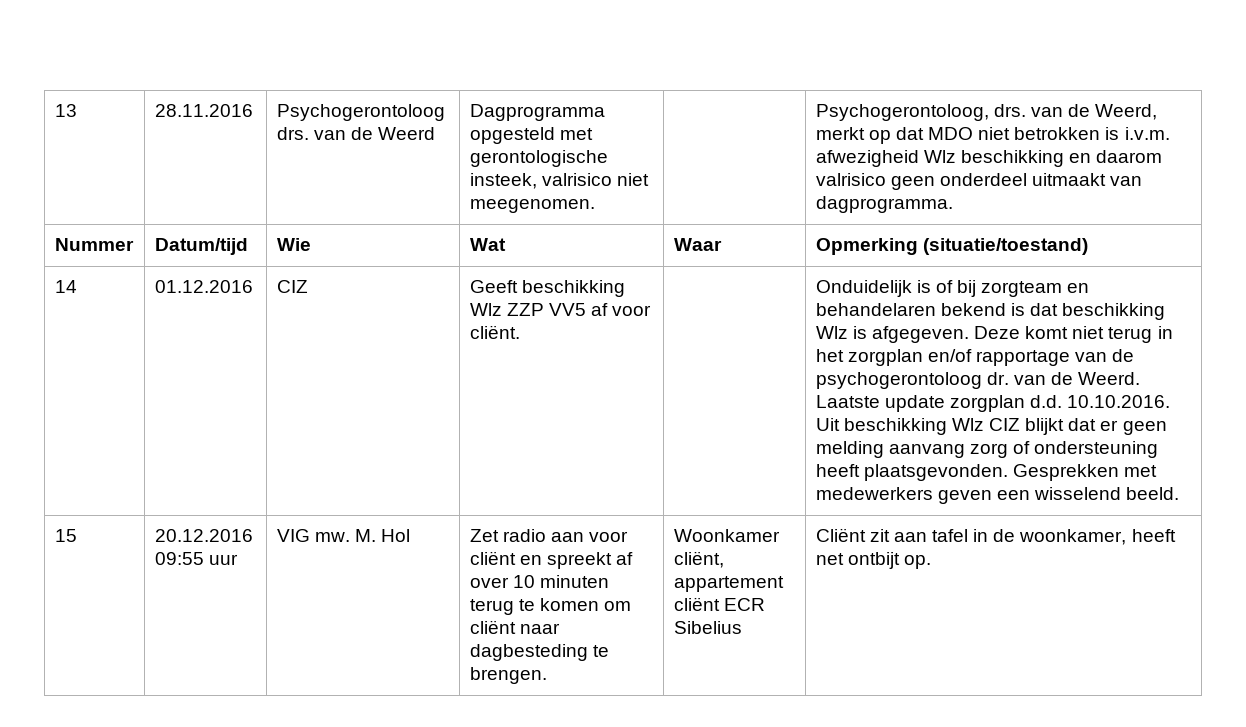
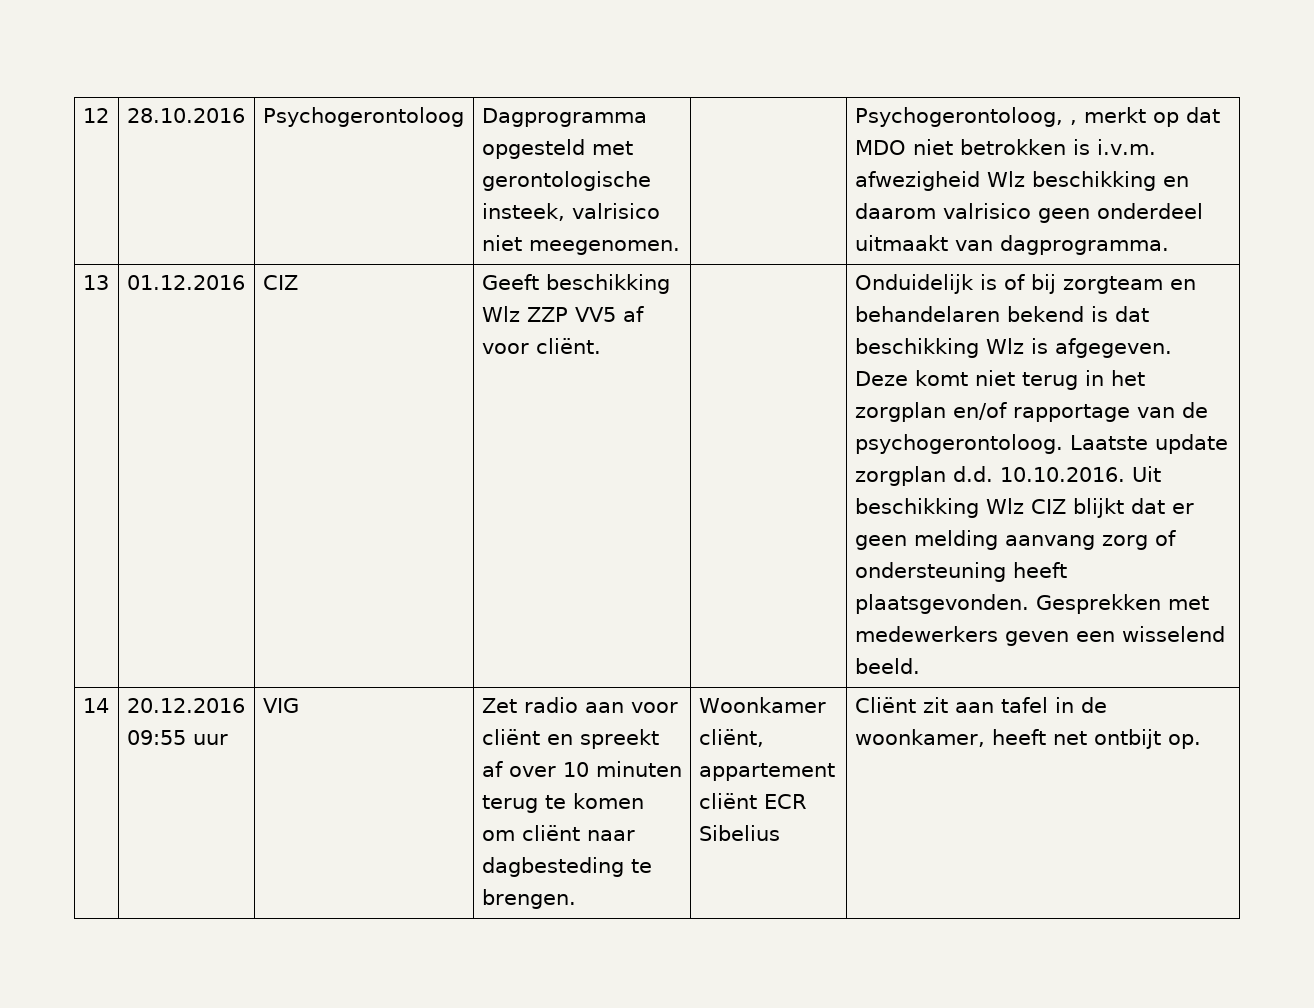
[54,104,77,117] [154,104,253,117] 13 | 28.11.2016 -> [82,108,109,123] [126,108,245,123] 12 | 28.10.2016
[276,127,436,140] drs. van de Weerd -> (464, 117) none
[993,104,1158,120] drs. van de Weerd, -> [1069,120,1077,125] ,
[54,238,134,251] [154,238,248,255] [276,238,311,251] [469,238,506,251] [673,238,722,251] [815,238,1088,255] [54,280,77,293] Nummer | Datum/tijd | Wie | Wat | Waar | Opmerking (situatie/toestand) // 14 -> [82,275,109,290] 13
[815,372,1141,389] psychogerontoloog dr. van de Weerd. -> [854,434,1063,454] psychogerontoloog.
[54,529,77,542] 15 -> [82,698,109,713] 14
[314,529,411,542] mw. M. Hol -> (299, 705) none

